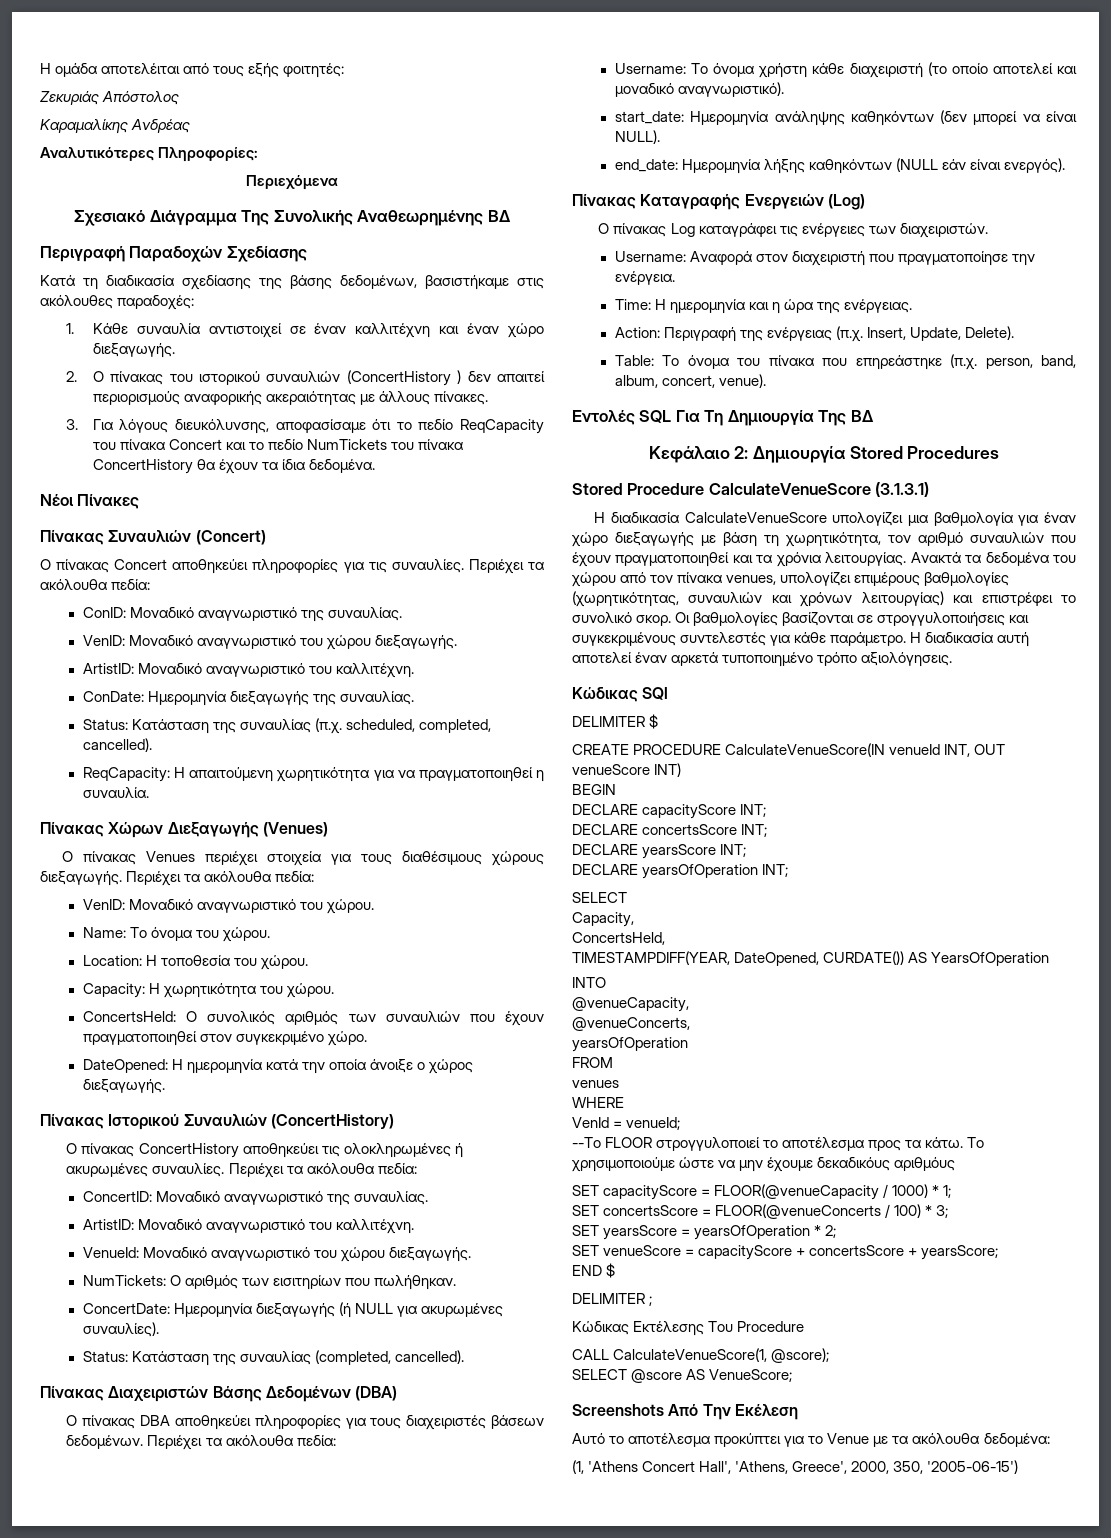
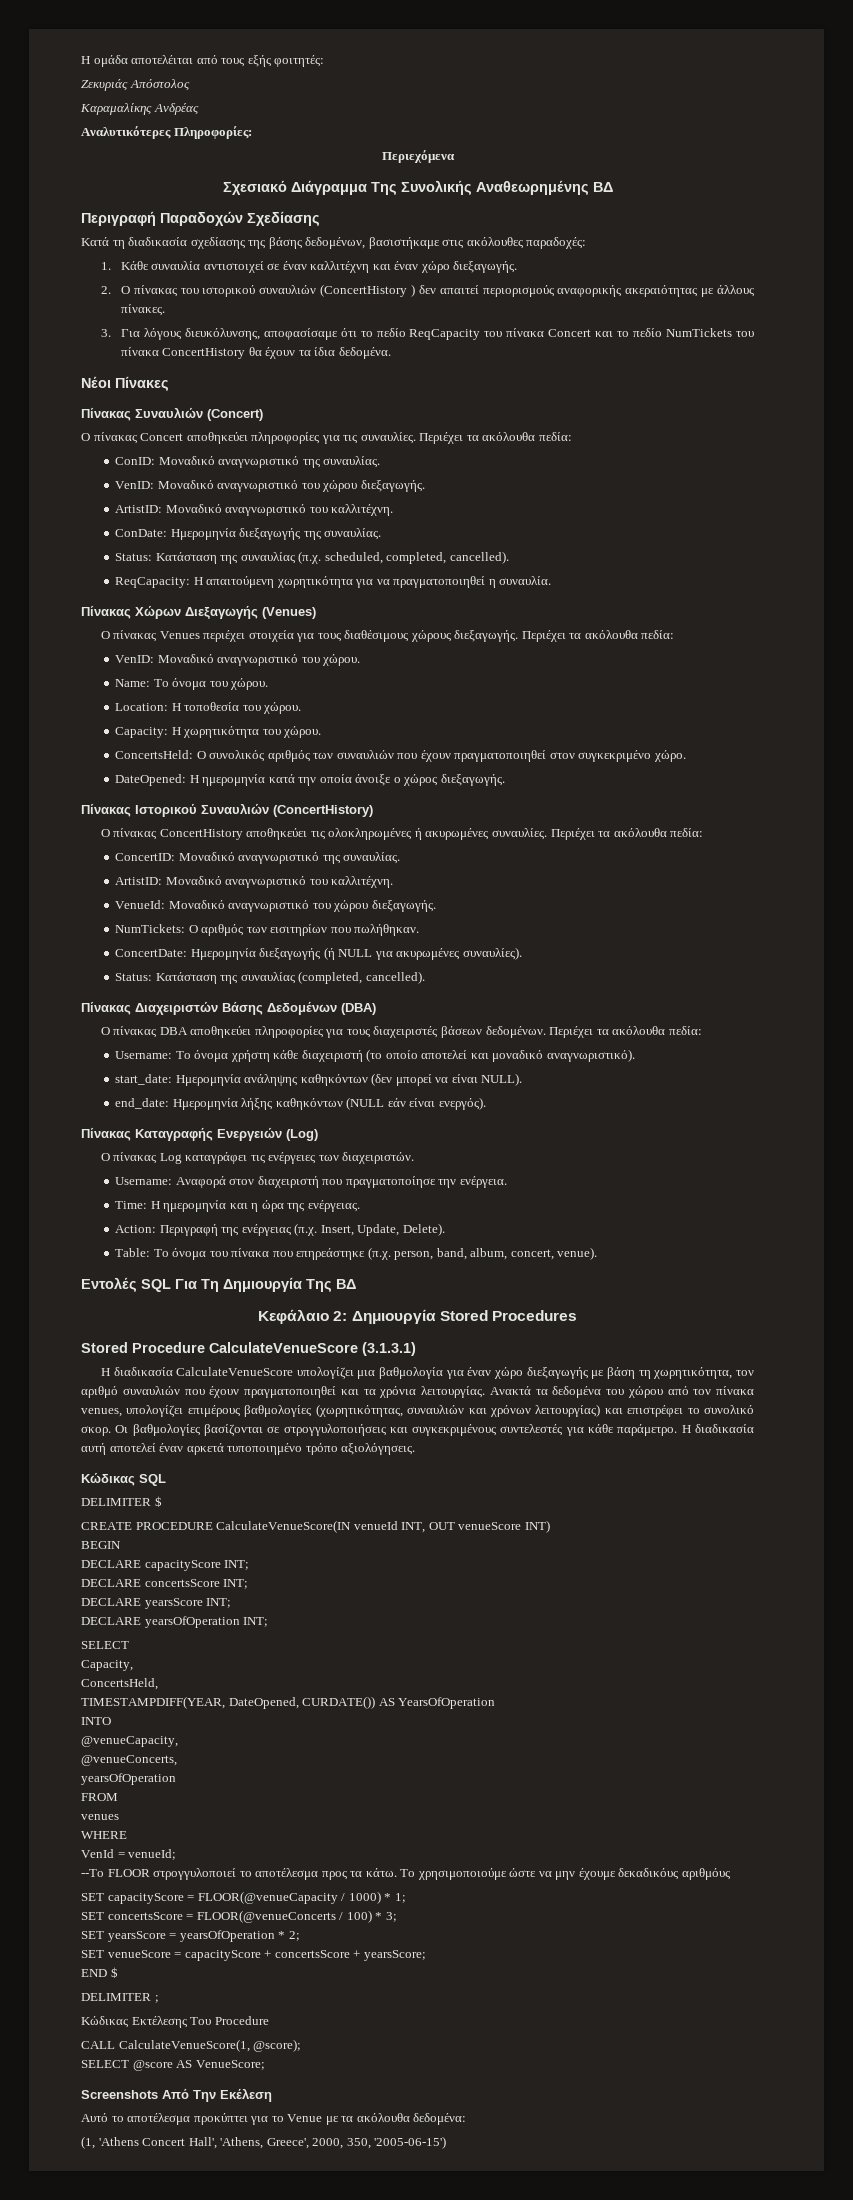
[642,687,669,700] SQl -> [139,1474,166,1486] SQL

